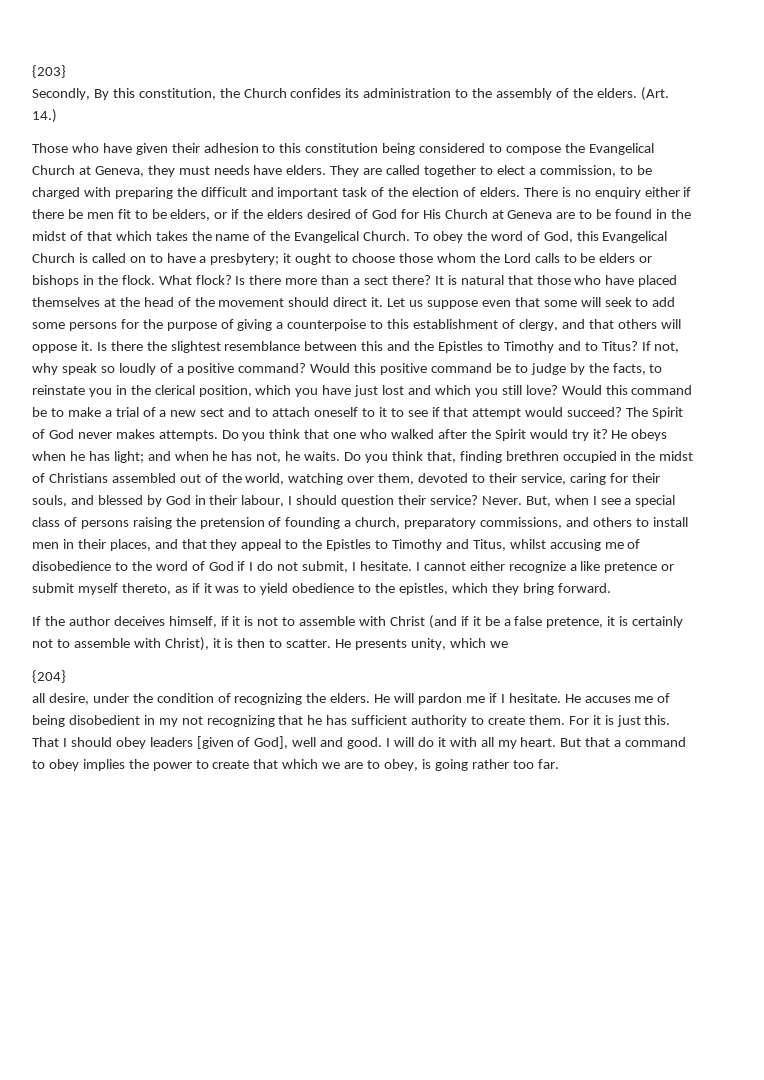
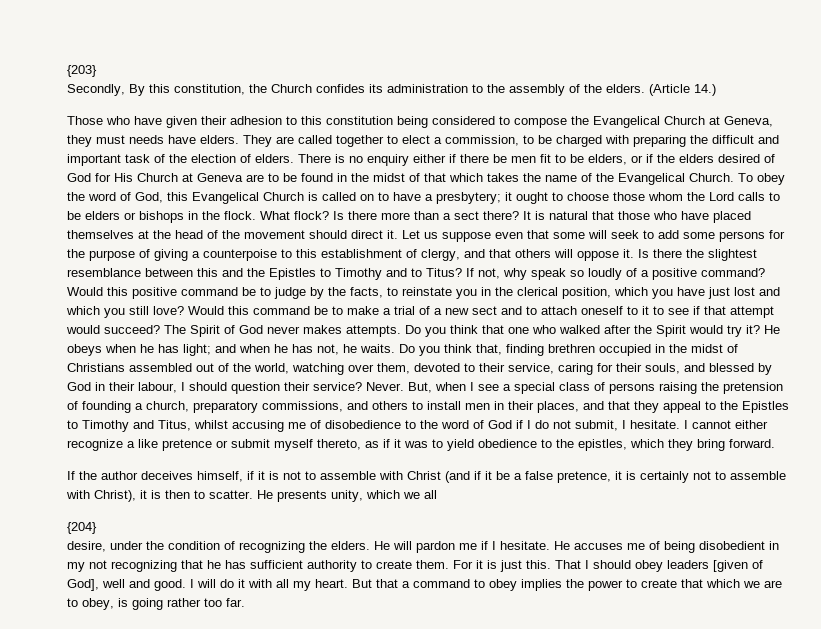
[640,87,669,101] (Art. -> [649,84,690,96] (Article
(508, 644) none -> [424,490,437,499] all
[32,693,45,703] all -> (97, 528) none

